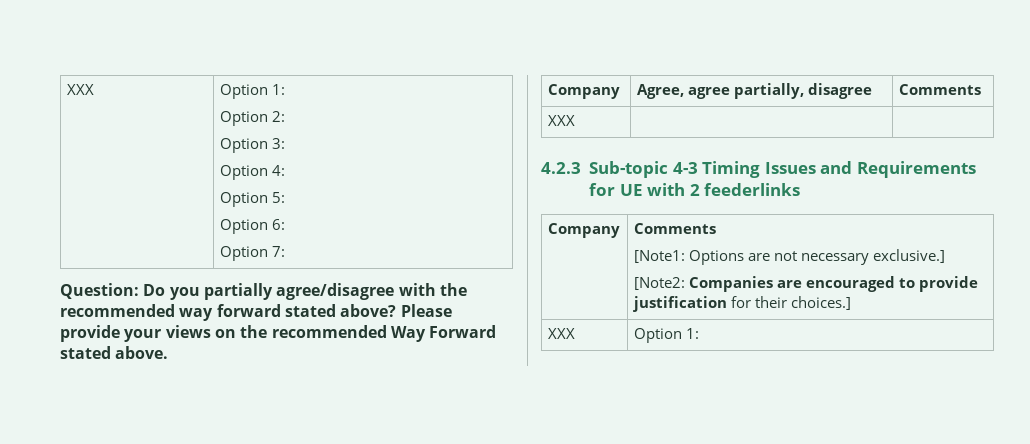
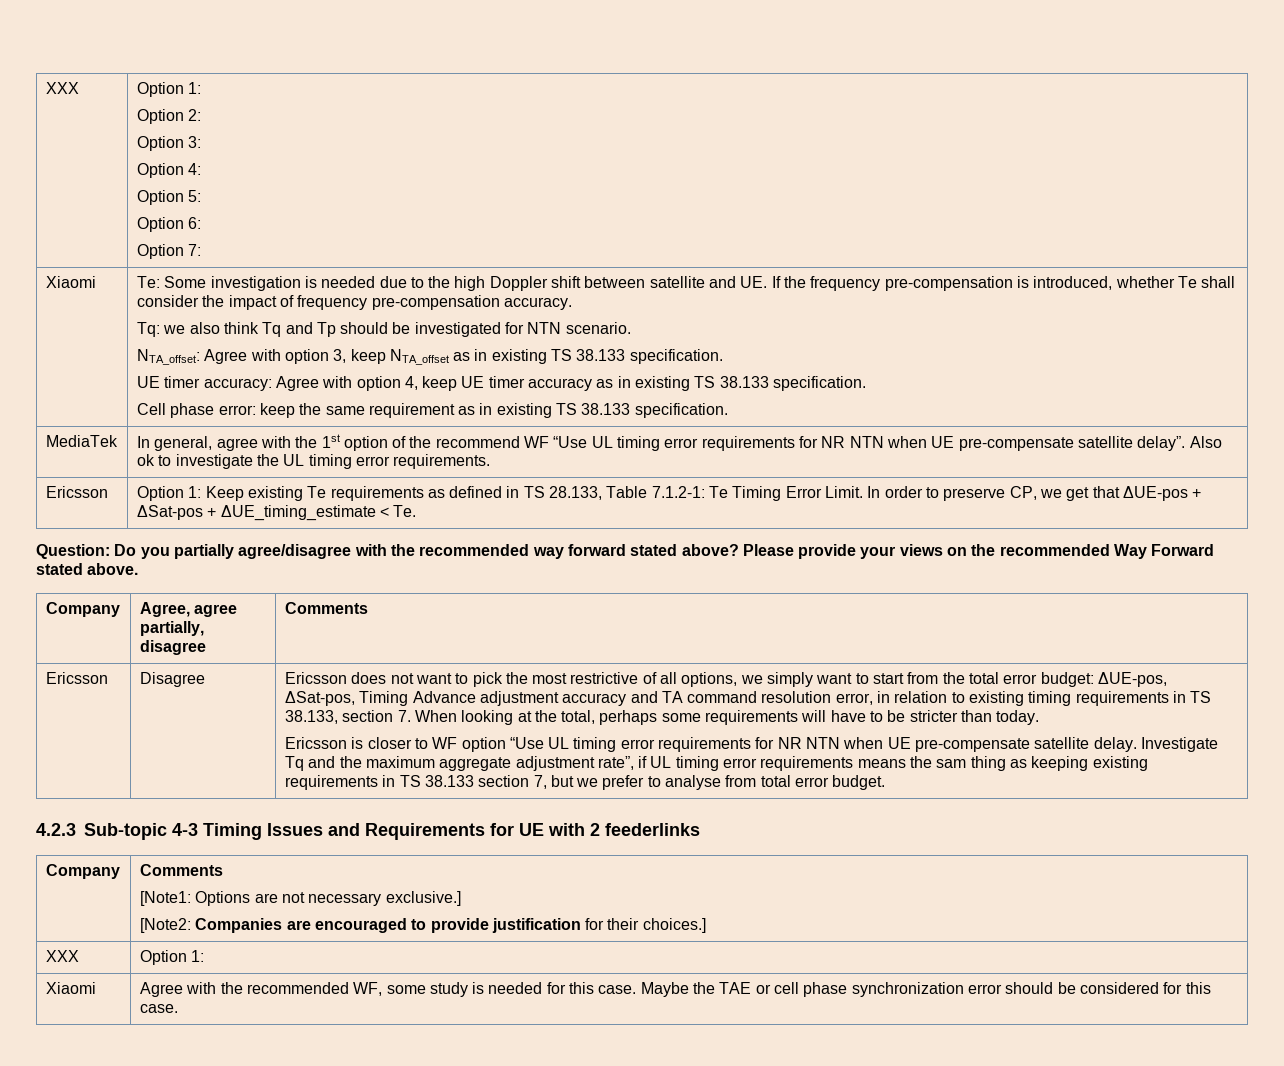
(285, 251) none -> [45,276,96,288] [136,276,1236,291] [136,295,572,310] [136,322,631,337] [136,349,723,365] [136,376,867,391] [136,403,728,418] [45,435,118,447] [136,434,1222,451] [136,454,491,469] [45,486,108,498] [136,486,1202,501] [136,505,417,521] // Xiaomi | Te: Some investigation is needed due to the high Doppler shift between satellite and UE. If the frequency pre-compensation is introduced, whether Te shall consider the impact of frequency pre-compensation accuracy. // Tq: we also think Tq and Tp should be investigated for NTN scenario. // NTA_offset: Agree with option 3, keep NTA_offset as in existing TS 38.133 specification. // UE timer accuracy: Agree with option 4, keep UE timer accuracy as in existing TS 38.133 specification. // Cell phase error: keep the same requirement as in existing TS 38.133 specification. // MediaTek | In general, agree with the 1st option of the recommend WF “Use UL timing error requirements for NR NTN when UE pre-compensate satellite delay”. Also ok to investigate the UL timing error requirements. // Ericsson | Option 1: Keep existing Te requirements as defined in TS 28.133, Table 7.1.2-1: Te Timing Error Limit. In order to preserve CP, we get that ΔUE-pos + ΔSat-pos + ΔUE_timing_estimate < Te.
[547,115,575,126] XXX | | -> [45,672,108,684] [139,672,205,687] [284,672,1167,687] [284,691,1212,706] [284,710,1040,725] [284,737,1218,752] [284,756,1148,771] [284,775,886,790] Ericsson | Disagree | Ericsson does not want to pick the most restrictive of all options, we simply want to start from the total error budget: ΔUE-pos, ΔSat-pos, Timing Advance adjustment accuracy and TA command resolution error, in relation to existing timing requirements in TS 38.133, section 7. When looking at the total, perhaps some requirements will have to be stricter than today. // Ericsson is closer to WF option “Use UL timing error requirements for NR NTN when UE pre-compensate satellite delay. Investigate Tq and the maximum aggregate adjustment rate”, if UL timing error requirements means the sam thing as keeping existing requirements in TS 38.133 section 7, but we prefer to analyse from total error budget.
(699, 333) none -> [45,982,96,994] [139,982,1211,997] [139,1004,178,1013] // Xiaomi | Agree with the recommended WF, some study is needed for this case. Maybe the TAE or cell phase synchronization error should be considered for this case.

